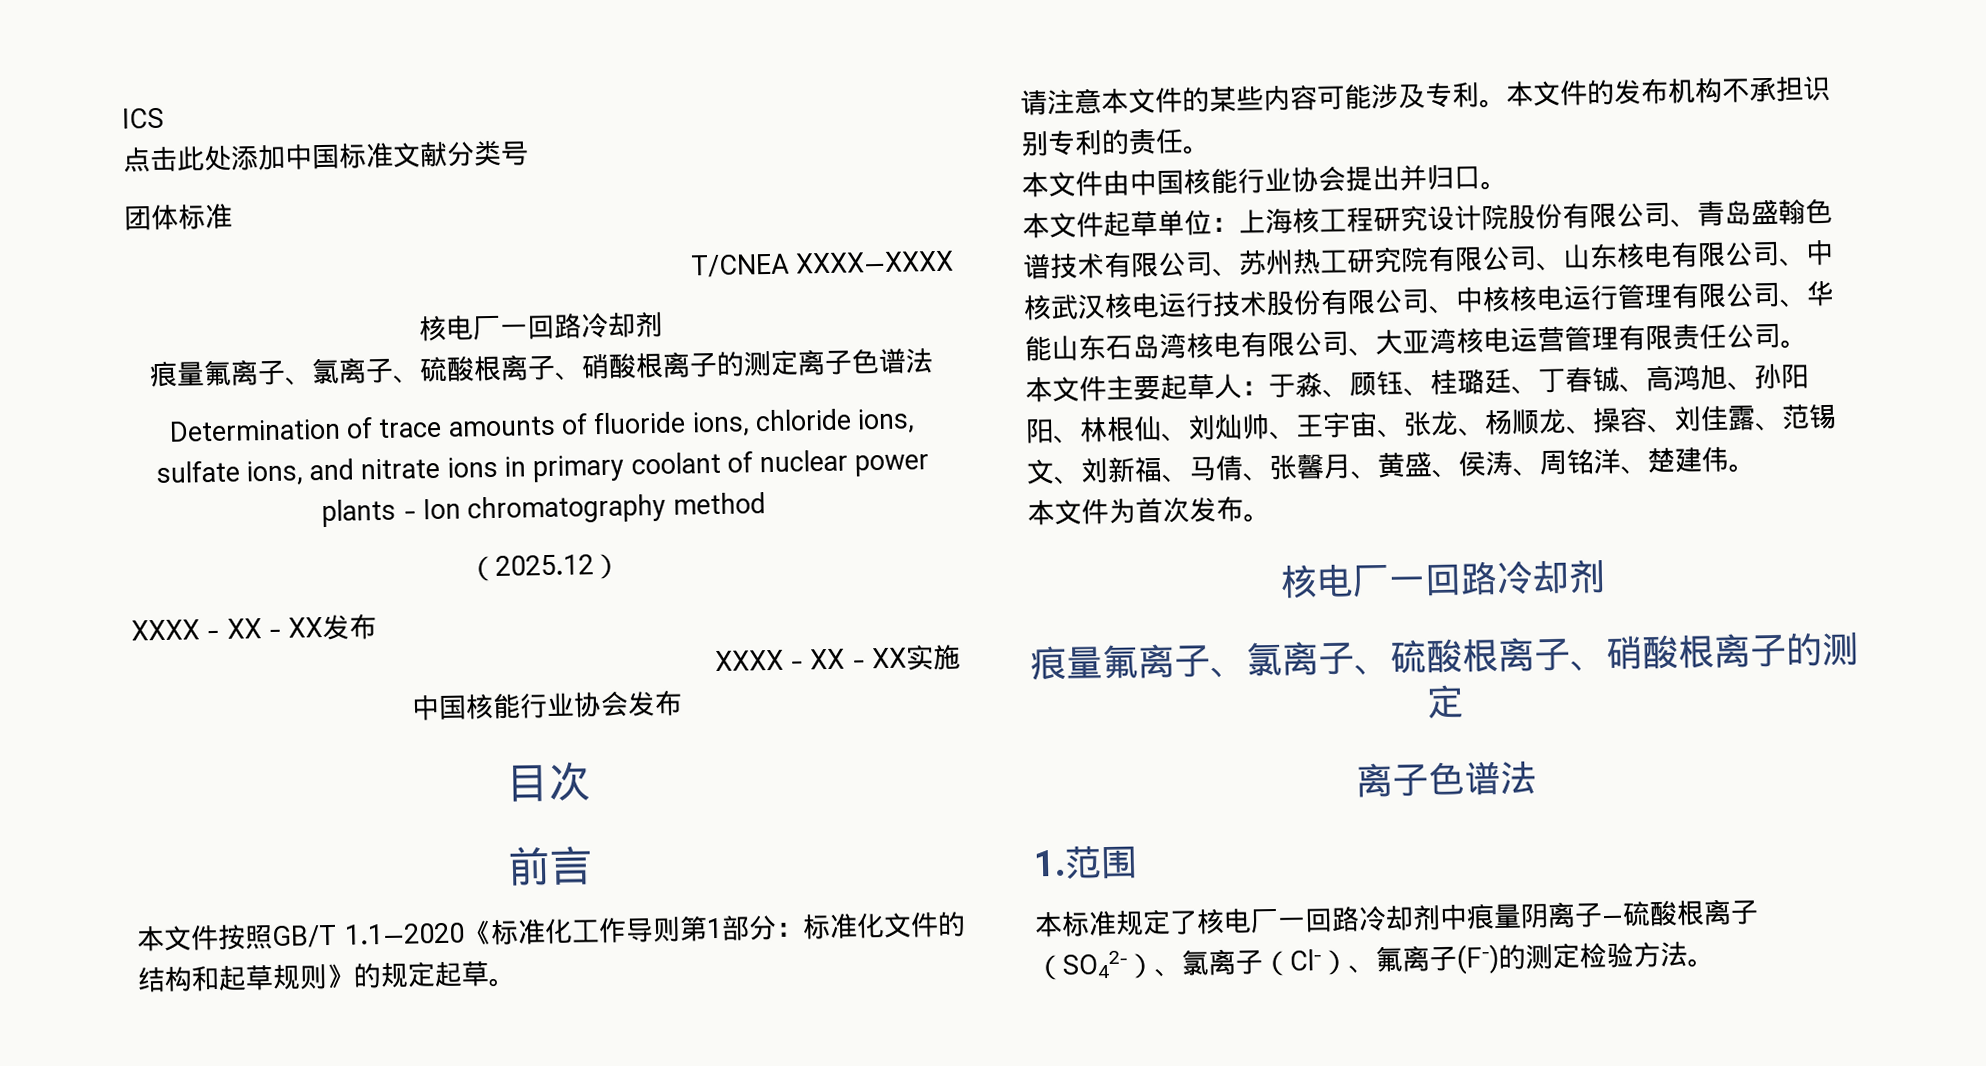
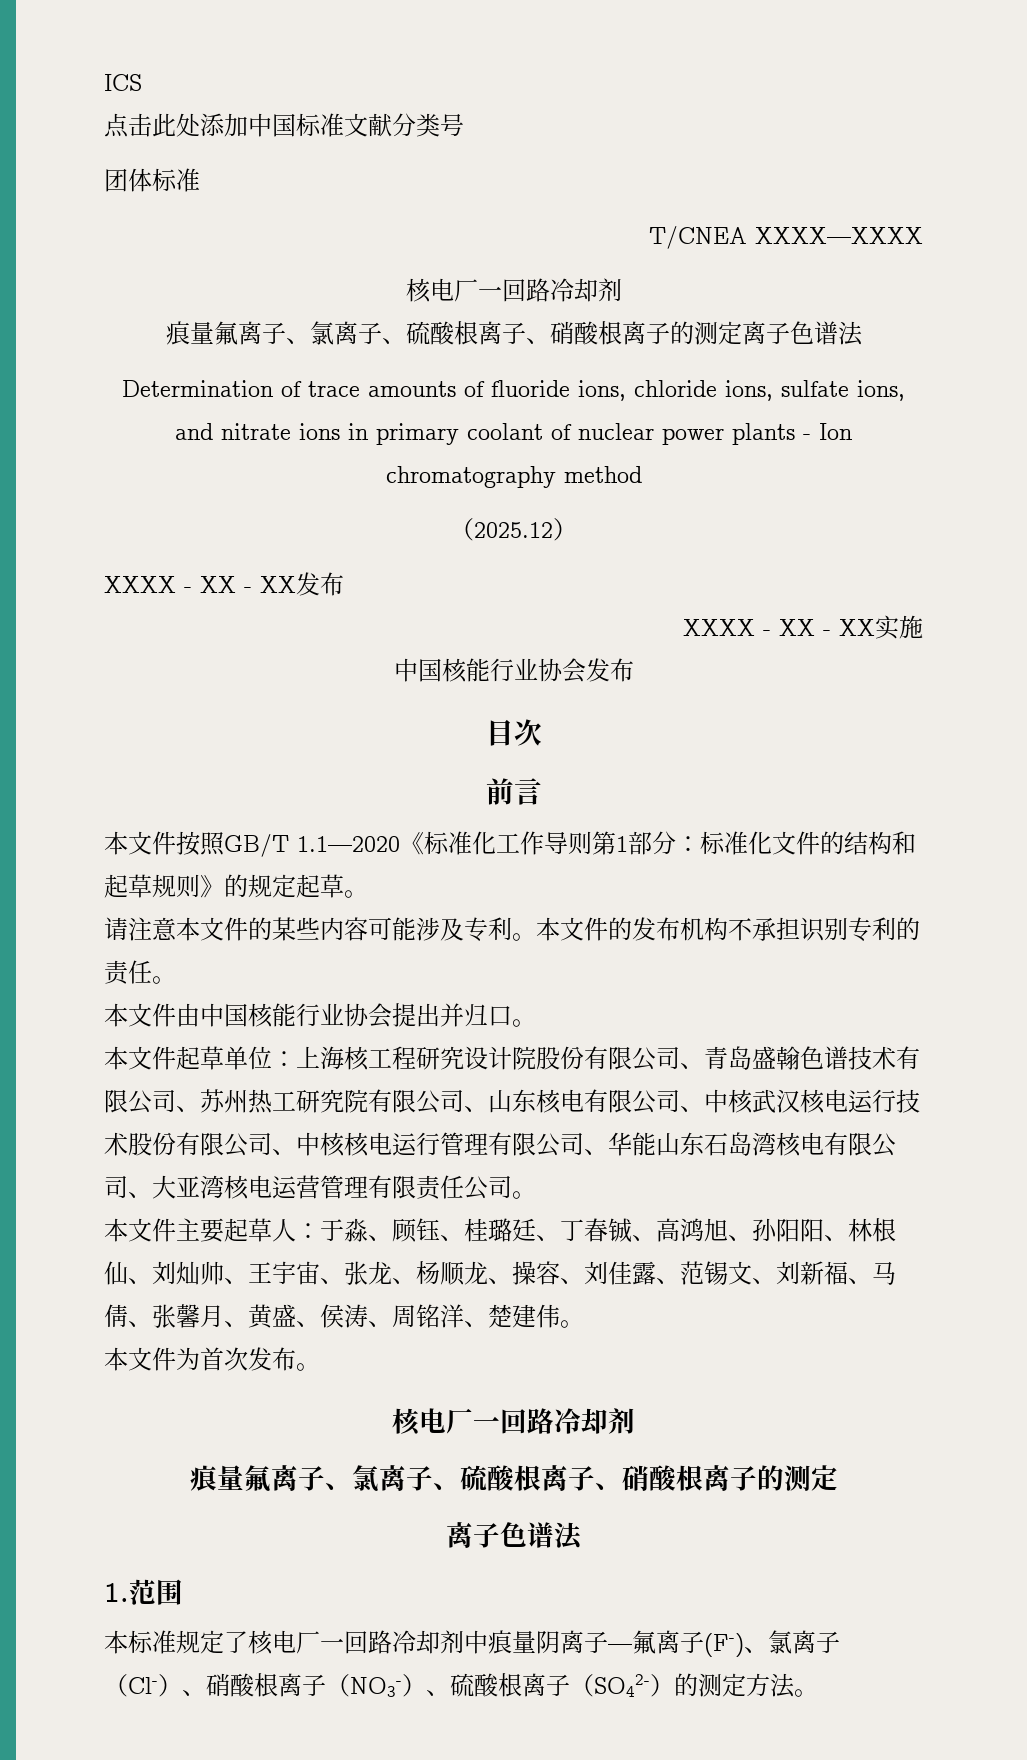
(1624, 919) none -> [632,1630,840,1657] [104,1673,450,1697] 氟离子(F-)、氯离子（Cl-）、硝酸根离子（NO3-）、
[1154,942,1634,978] 、氯离子（Cl-）、氟离子(F-)的测定检验 -> [674,1673,746,1697] 的测定

